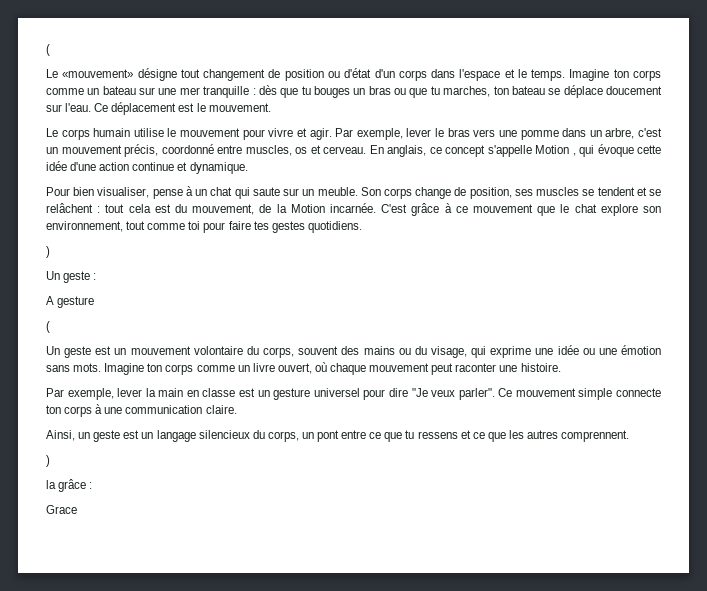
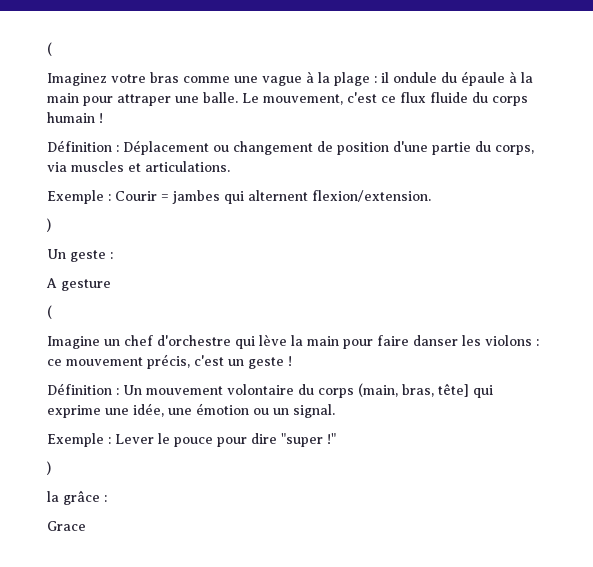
[46,44,50,56] [46,68,661,81] [46,85,663,98] [46,102,271,115] [46,128,662,140] [46,144,661,157] [46,161,248,174] [46,186,662,199] [46,203,661,216] [46,221,362,233] ( // Le «mouvement» désigne tout changement de position ou d'état d'un corps dans l'espace et le temps. Imagine ton corps comme un bateau sur une mer tranquille : dès que tu bouges un bras ou que tu marches, ton bateau se déplace doucement sur l'eau. Ce déplacement est le mouvement. // Le corps humain utilise le mouvement pour vivre et agir. Par exemple, lever le bras vers une pomme dans un arbre, c'est un mouvement précis, coordonné entre muscles, os et cerveau. En anglais, ce concept s'appelle Motion , qui évoque cette idée d'une action continue et dynamique. // Pour bien visualiser, pense à un chat qui saute sur un meuble. Son corps change de position, ses muscles se tendent et se relâchent : tout cela est du mouvement, de la Motion incarnée. C'est grâce à ce mouvement que le chat explore son environnement, tout comme toi pour faire tes gestes quotidiens. -> [47,42,52,56] [47,71,533,86] [47,92,528,106] [47,112,103,123] [47,140,534,155] [47,161,230,172] [47,190,431,204] ( // Imaginez votre bras comme une vague à la plage : il ondule du épaule à la main pour attraper une balle. Le mouvement, c'est ce flux fluide du corps humain ! // Définition : Déplacement ou changement de position d'une partie du corps, via muscles et articulations. // Exemple : Courir = jambes qui alternent flexion/extension.
[46,345,661,358] [46,362,561,375] [46,388,661,400] [46,404,237,417] [46,430,630,442] Un geste est un mouvement volontaire du corps, souvent des mains ou du visage, qui exprime une idée ou une émotion sans mots. Imagine ton corps comme un livre ouvert, où chaque mouvement peut raconter une histoire. // Par exemple, lever la main en classe est un gesture universel pour dire "Je veux parler". Ce mouvement simple connecte ton corps à une communication claire. // Ainsi, un geste est un langage silencieux du corps, un pont entre ce que tu ressens et ce que les autres comprennent. -> [47,334,539,349] [47,354,292,369] [47,383,493,398] [47,403,335,418] [47,433,336,447] Imagine un chef d'orchestre qui lève la main pour faire danser les violons : ce mouvement précis, c'est un geste ! // Définition : Un mouvement volontaire du corps (main, bras, tête] qui exprime une idée, une émotion ou un signal. // Exemple : Lever le pouce pour dire "super !"

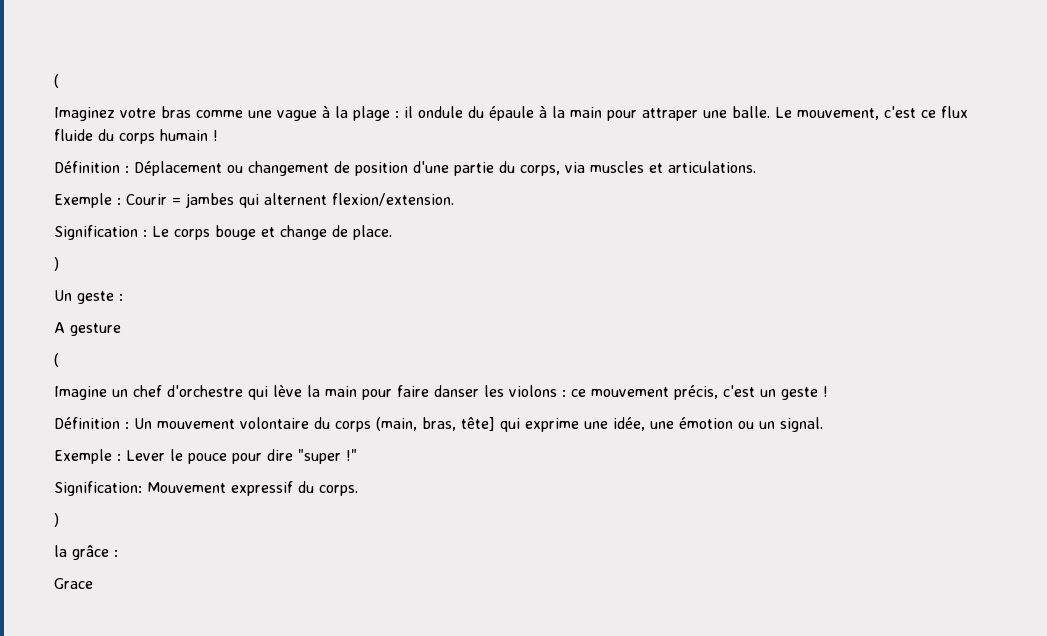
(431, 196) none -> [54,225,392,240] // Signification : Le corps bouge et change de place.
(336, 438) none -> [54,481,358,496] // Signification: Mouvement expressif du corps.

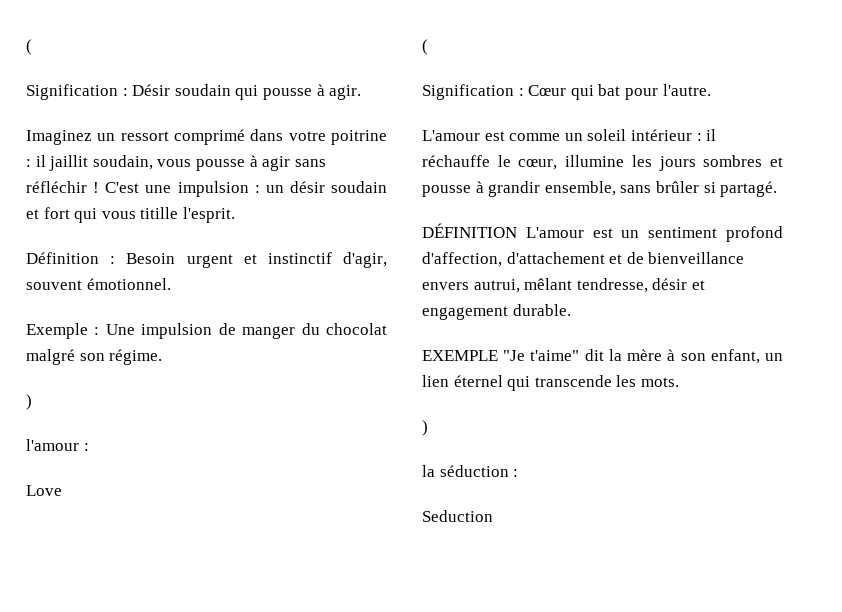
[54,74,59,88] [54,106,968,121] [54,129,218,144] [54,161,756,176] [54,193,454,208] [54,225,392,240] [54,257,59,271] [54,290,123,304] [54,322,121,336] [54,353,59,367] [54,385,828,400] [54,417,823,432] [54,449,357,464] [54,481,358,496] ( // Imaginez votre bras comme une vague à la plage : il ondule du épaule à la main pour attraper une balle. Le mouvement, c'est ce flux fluide du corps humain ! // Définition : Déplacement ou changement de position d'une partie du corps, via muscles et articulations. // Exemple : Courir = jambes qui alternent flexion/extension. // Signification : Le corps bouge et change de place. // ) // Un geste : // A gesture // ( // Imagine un chef d'orchestre qui lève la main pour faire danser les violons : ce mouvement précis, c'est un geste ! // Définition : Un mouvement volontaire du corps (main, bras, tête] qui exprime une idée, une émotion ou un signal. // Exemple : Lever le pouce pour dire "super !" // Signification: Mouvement expressif du corps. -> [26,39,32,55] [26,84,362,100] [26,129,387,145] [26,155,326,171] [26,181,387,197] [26,207,235,223] [26,252,387,268] [26,278,171,290] [26,323,387,339] [26,349,163,365] [26,394,32,410] [26,439,89,451] [26,485,62,496] [422,39,428,55] [422,84,711,100] [422,129,717,141] [422,155,783,171] [422,181,778,197] [422,223,783,242] [422,252,745,267] [422,278,705,293] [422,304,571,320] [422,349,783,364] [422,375,679,391] ( // Signification : Désir soudain qui pousse à agir. // Imaginez un ressort comprimé dans votre poitrine : il jaillit soudain, vous pousse à agir sans réfléchir ! C'est une impulsion : un désir soudain et fort qui vous titille l'esprit. // Définition : Besoin urgent et instinctif d'agir, souvent émotionnel. // Exemple : Une impulsion de manger du chocolat malgré son régime. // ) // l'amour : // Love // ( // Signification : Cœur qui bat pour l'autre. // L'amour est comme un soleil intérieur : il réchauffe le cœur, illumine les jours sombres et pousse à grandir ensemble, sans brûler si partagé. // DÉFINITION L'amour est un sentiment profond d'affection, d'attachement et de bienveillance envers autrui, mêlant tendresse, désir et engagement durable. // EXEMPLE "Je t'aime" dit la mère à son enfant, un lien éternel qui transcende les mots.
[72,545,118,560] [54,578,93,589] grâce : // Grace -> [439,465,519,477] [422,510,493,522] séduction : // Seduction

